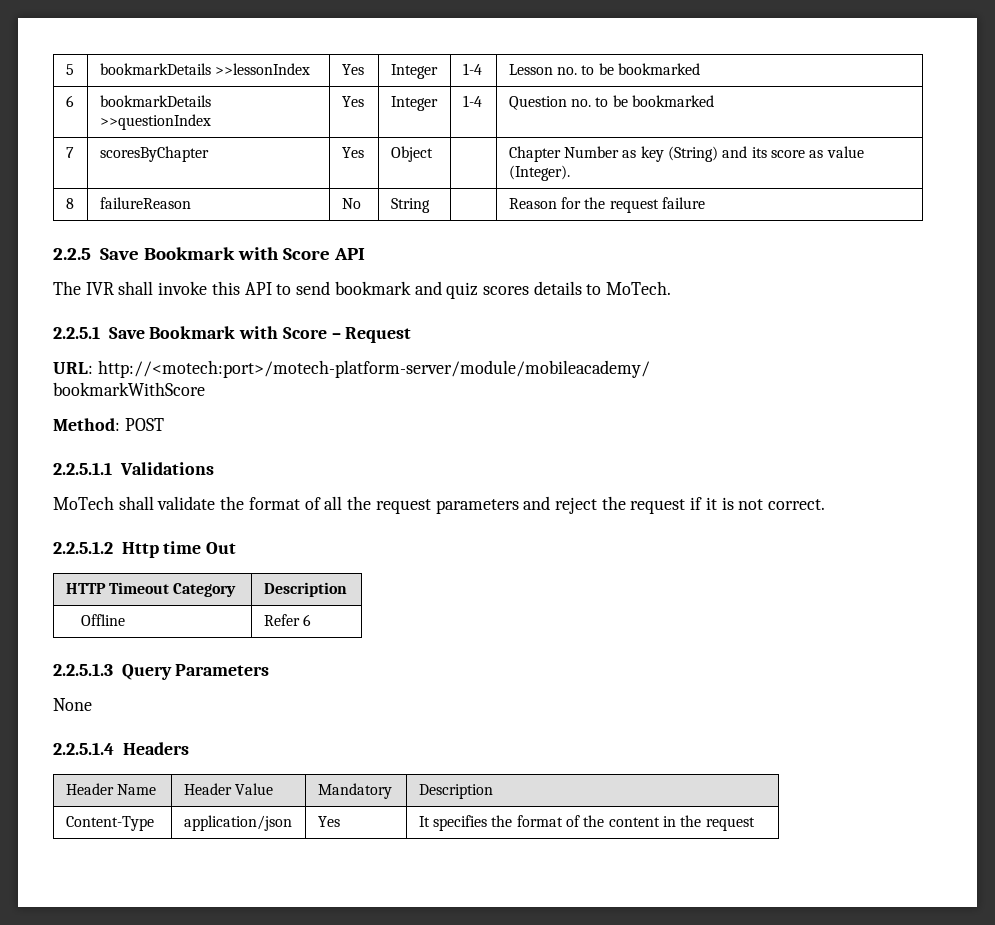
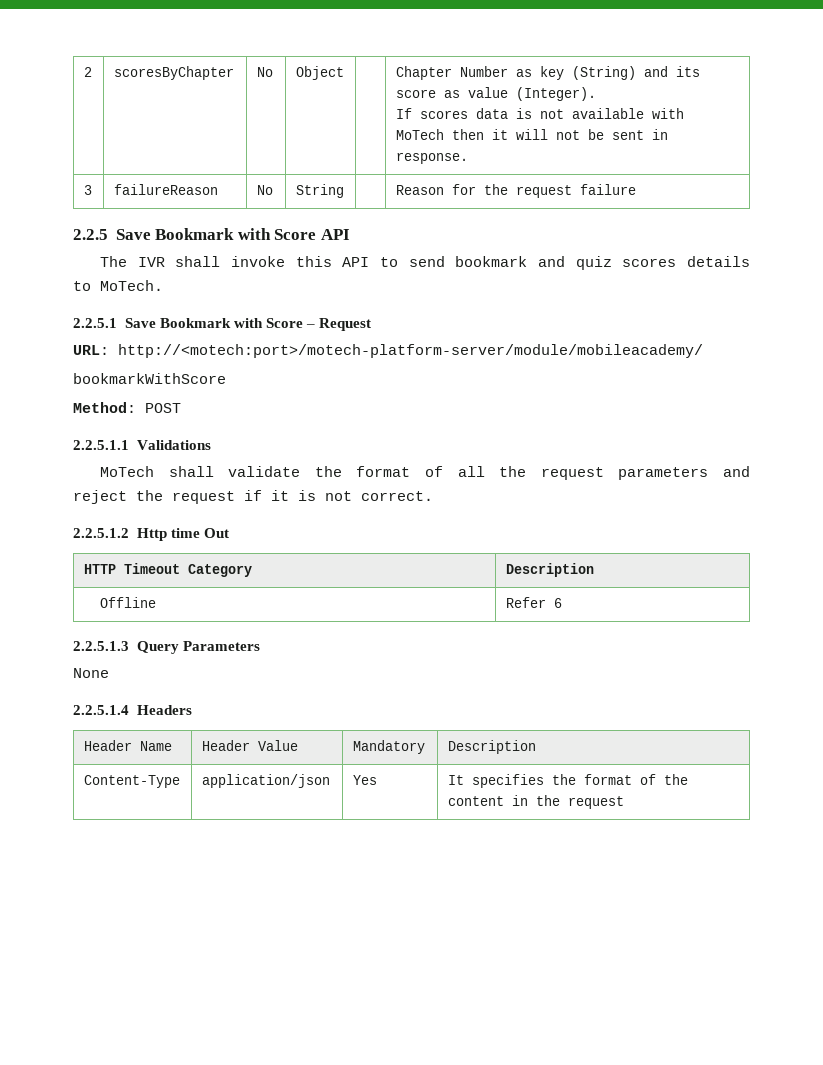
[65,64,74,75] [99,63,311,75] [341,64,364,75] [390,64,438,79] [462,63,482,75] [508,63,701,75] [65,95,74,107] [99,95,211,107] [99,114,211,130] [341,96,364,107] [390,96,438,111] [462,95,482,107] [508,95,715,110] [65,147,74,158] 5 | bookmarkDetails >>lessonIndex | Yes | Integer | 1-4 | Lesson no. to be bookmarked // 6 | bookmarkDetails >>questionIndex | Yes | Integer | 1-4 | Question no. to be bookmarked // 7 -> [83,67,92,77] 2
[341,147,364,158] Yes -> [256,67,273,77] No
[65,198,74,209] // 8 -> [395,108,684,119] [395,129,668,140] [395,152,468,164] [83,185,92,195] // If scores data is not available with MoTech then it will not be sent in response. // 3

